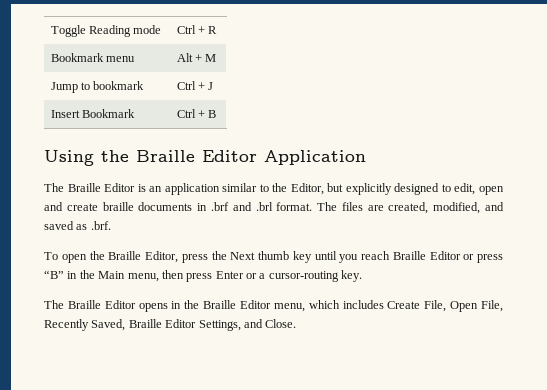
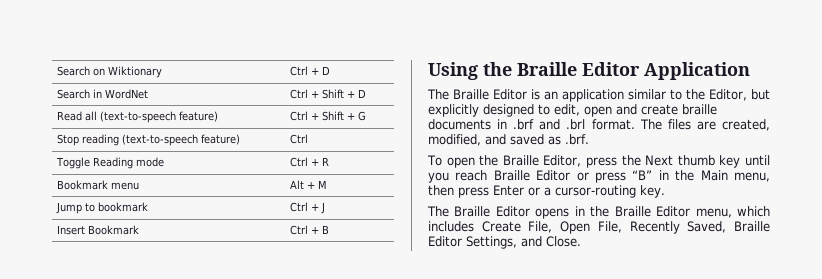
(50, 31) none -> [57,66,163,78] [290,66,331,76] [57,89,149,99] [290,89,367,99] [57,111,219,123] [290,111,367,121] [57,134,241,146] [290,134,309,144] Search on Wiktionary | Ctrl + D // Search in WordNet | Ctrl + Shift + D // Read all (text-to-speech feature) | Ctrl + Shift + G // Stop reading (text-to-speech feature) | Ctrl //

